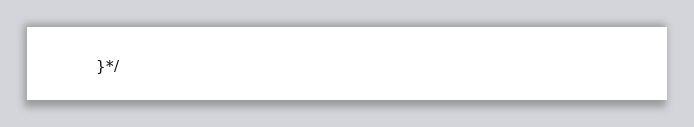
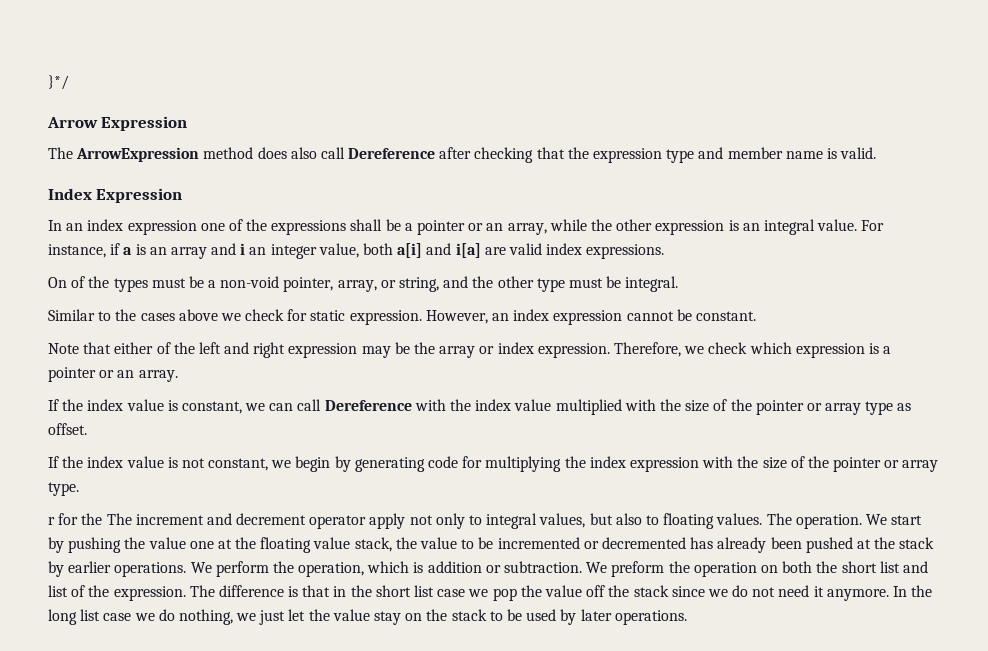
(120, 67) none -> [47,116,188,131] [48,147,877,163] [48,188,183,203] [48,219,885,235] [48,243,665,259] [48,276,679,292] [48,309,756,325] [48,342,892,358] [48,367,178,382] [48,399,912,415] [48,423,87,435] [48,456,939,472] [48,482,79,496] [48,513,923,529] [48,537,935,553] [48,561,928,577] [48,585,933,601] [48,609,687,625] // Arrow Expression // The ArrowExpression method does also call Dereference after checking that the expression type and member name is valid. // Index Expression // In an index expression one of the expressions shall be a pointer or an array, while the other expression is an integral value. For instance, if a is an array and i an integer value, both a[i] and i[a] are valid index expressions. // On of the types must be a non-void pointer, array, or string, and the other type must be integral. // Similar to the cases above we check for static expression. However, an index expression cannot be constant. // Note that either of the left and right expression may be the array or index expression. Therefore, we check which expression is a pointer or an array. // If the index value is constant, we can call Dereference with the index value multiplied with the size of the pointer or array type as offset. // If the index value is not constant, we begin by generating code for multiplying the index expression with the size of the pointer or array type. // r for the The increment and decrement operator apply not only to integral values, but also to floating values. The operation. We start by pushing the value one at the floating value stack, the value to be incremented or decremented has already been pushed at the stack by earlier operations. We perform the operation, which is addition or subtraction. We preform the operation on both the short list and list of the expression. The difference is that in the short list case we pop the value off the stack since we do not need it anymore. In the long list case we do nothing, we just let the value stay on the stack to be used by later operations.

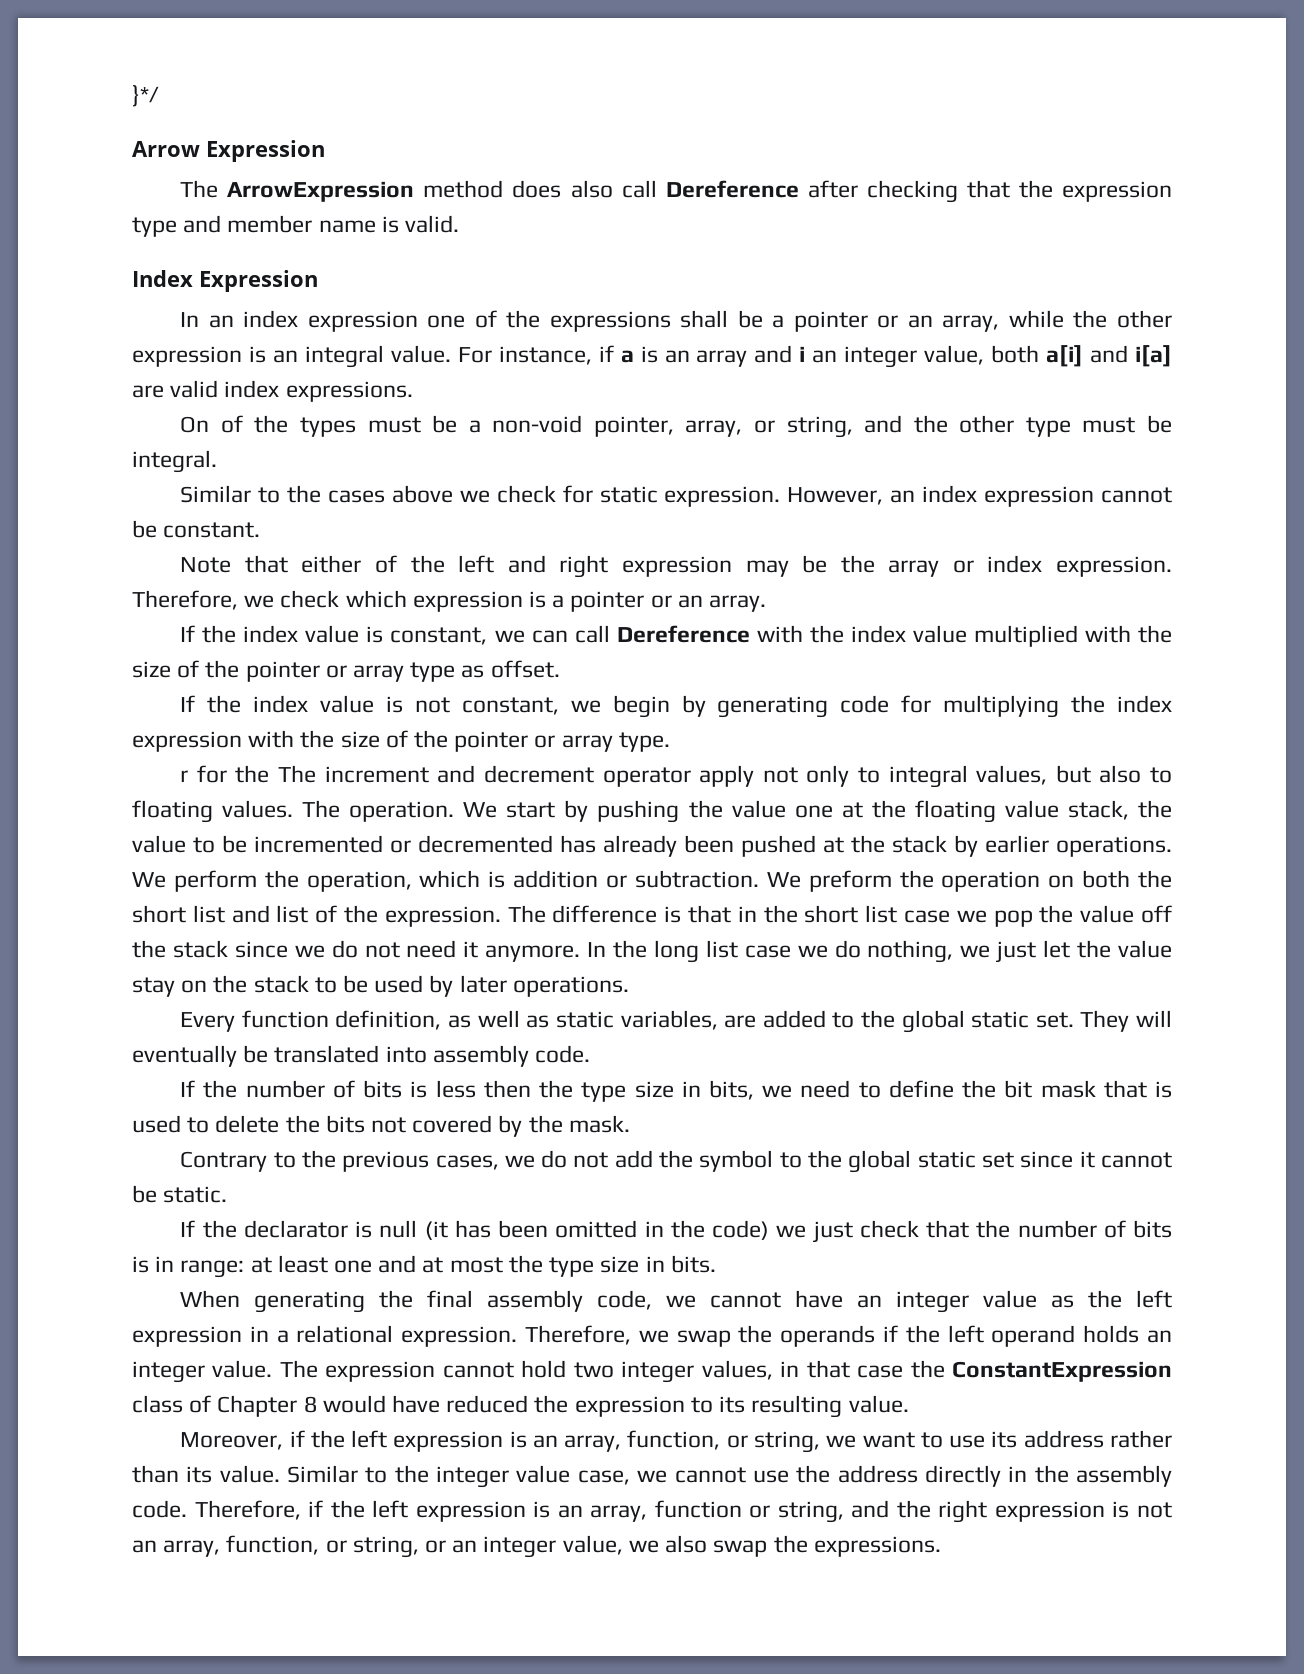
(687, 617) none -> [180,1010,1173,1033] [132,1045,591,1067] [180,1080,1173,1102] [132,1115,630,1137] [180,1150,1172,1173] [132,1185,228,1203] [180,1220,1173,1243] [132,1255,716,1278] [180,1290,1172,1313] [132,1325,1172,1347] [132,1360,1172,1383] [132,1395,909,1418] [180,1430,1172,1453] [132,1465,1173,1488] [132,1500,1172,1523] [132,1535,941,1558] // Every function definition, as well as static variables, are added to the global static set. They will eventually be translated into assembly code. // If the number of bits is less then the type size in bits, we need to define the bit mask that is used to delete the bits not covered by the mask. // Contrary to the previous cases, we do not add the symbol to the global static set since it cannot be static. // If the declarator is null (it has been omitted in the code) we just check that the number of bits is in range: at least one and at most the type size in bits. // When generating the final assembly code, we cannot have an integer value as the left expression in a relational expression. Therefore, we swap the operands if the left operand holds an integer value. The expression cannot hold two integer values, in that case the ConstantExpression class of Chapter 8 would have reduced the expression to its resulting value. // Moreover, if the left expression is an array, function, or string, we want to use its address rather than its value. Similar to the integer value case, we cannot use the address directly in the assembly code. Therefore, if the left expression is an array, function or string, and the right expression is not an array, function, or string, or an integer value, we also swap the expressions.

